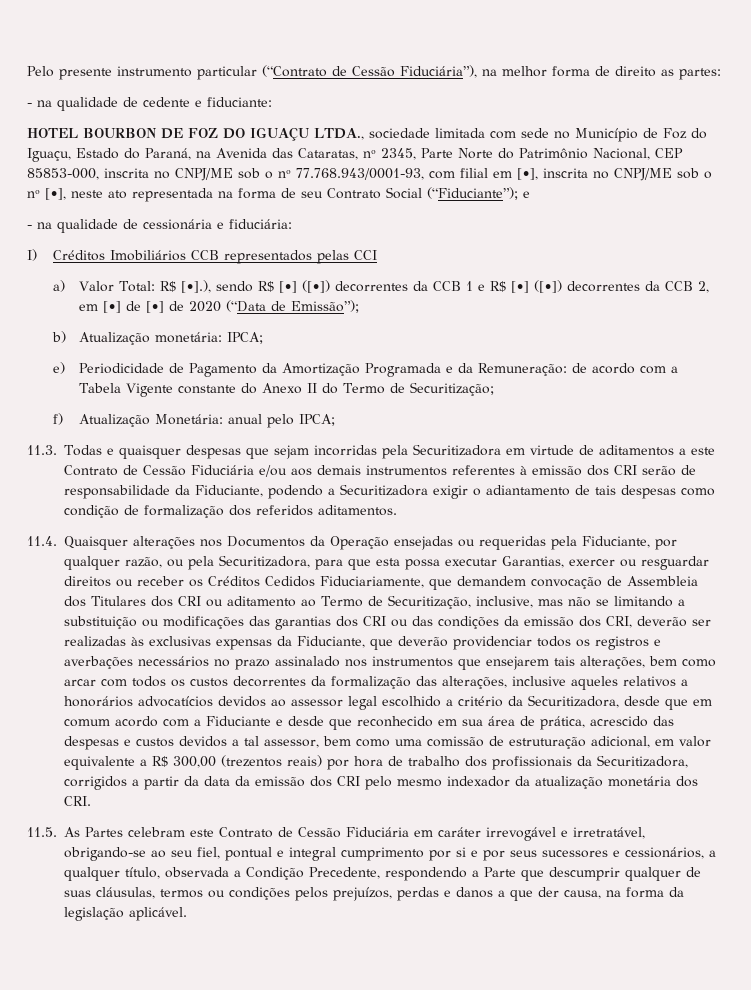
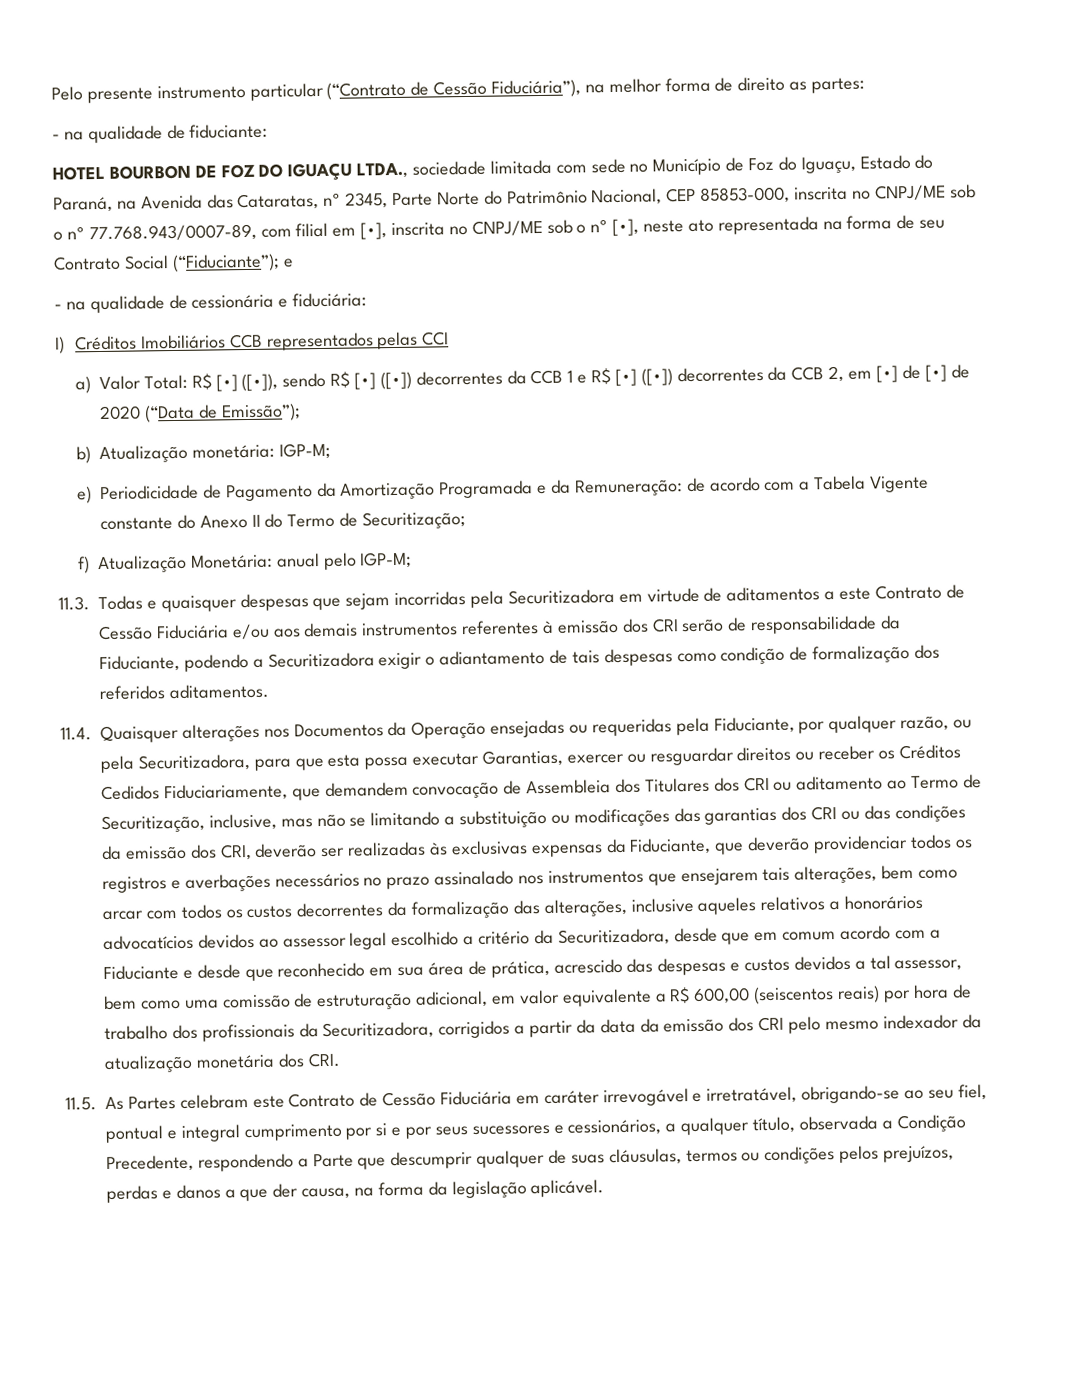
[143,97,202,107] cedente e -> (186, 132) none
[296,168,424,180] 77.768.943/0001-93, -> [88,223,257,243] 77.768.943/0007-89,
[180,280,211,293] [•].), -> [215,373,279,392] [•] ([•]),
[226,332,263,344] IPCA; -> [278,442,331,460] IGP-M;
[298,414,335,426] IPCA; -> [360,551,413,569] IGP-M;
[173,755,282,768] 300,00 (trezentos -> [693,986,835,1005] 600,00 (seiscentos

